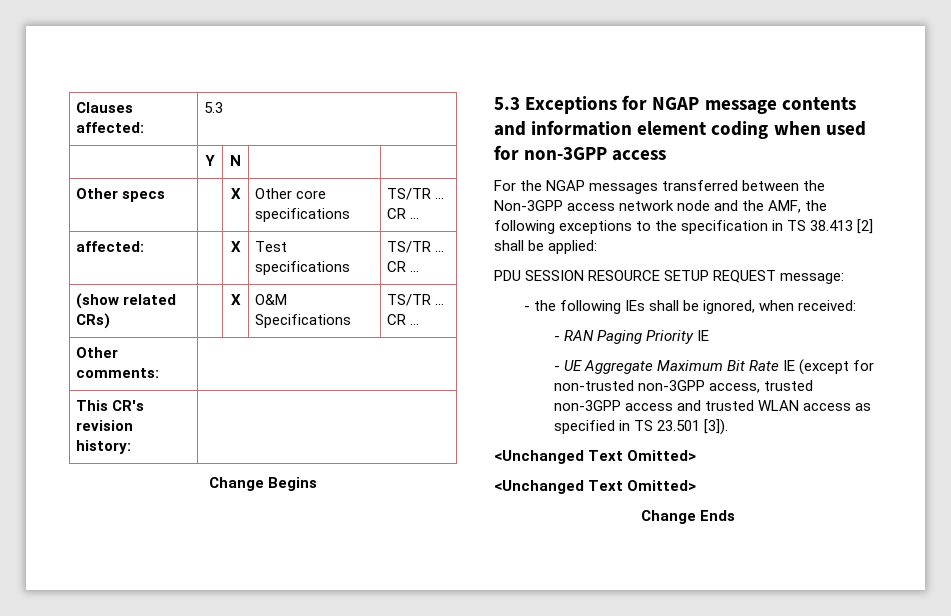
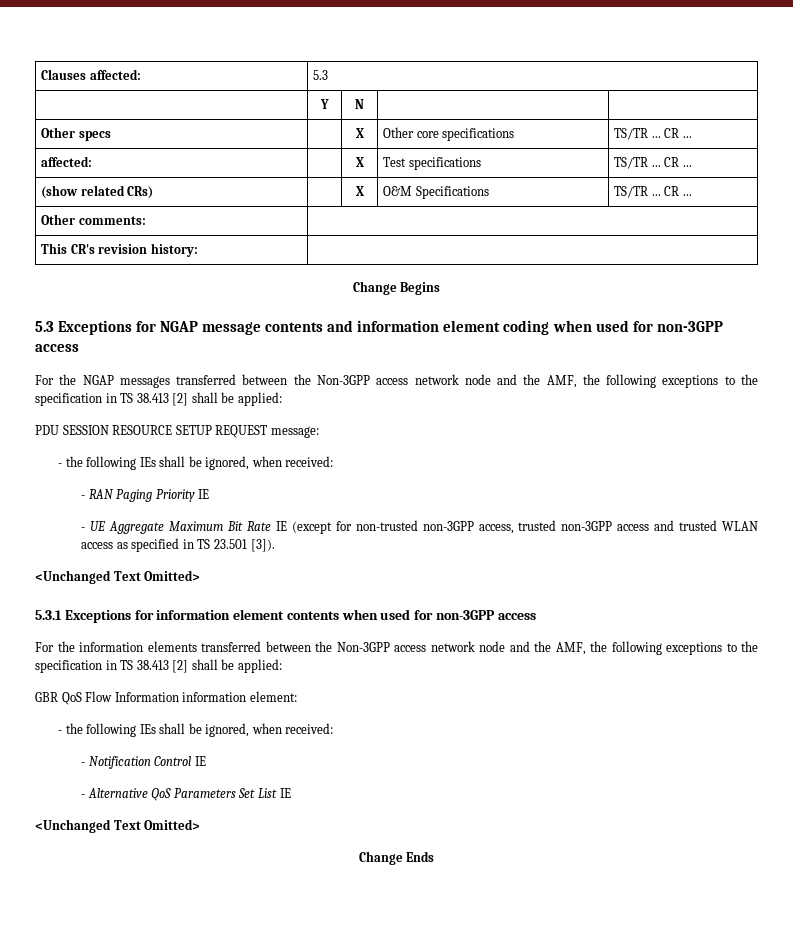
(697, 455) none -> [35,609,536,623] [35,641,758,655] [35,659,282,673] [35,691,297,705] [58,723,334,737] [81,756,206,769] [81,788,291,801] // 5.3.1 Exceptions for information element contents when used for non-3GPP access // For the information elements transferred between the Non-3GPP access network node and the AMF, the following exceptions to the specification in TS 38.413 [2] shall be applied: // GBR QoS Flow Information information element: // - the following IEs shall be ignored, when received: // - Notification Control IE // - Alternative QoS Parameters Set List IE

